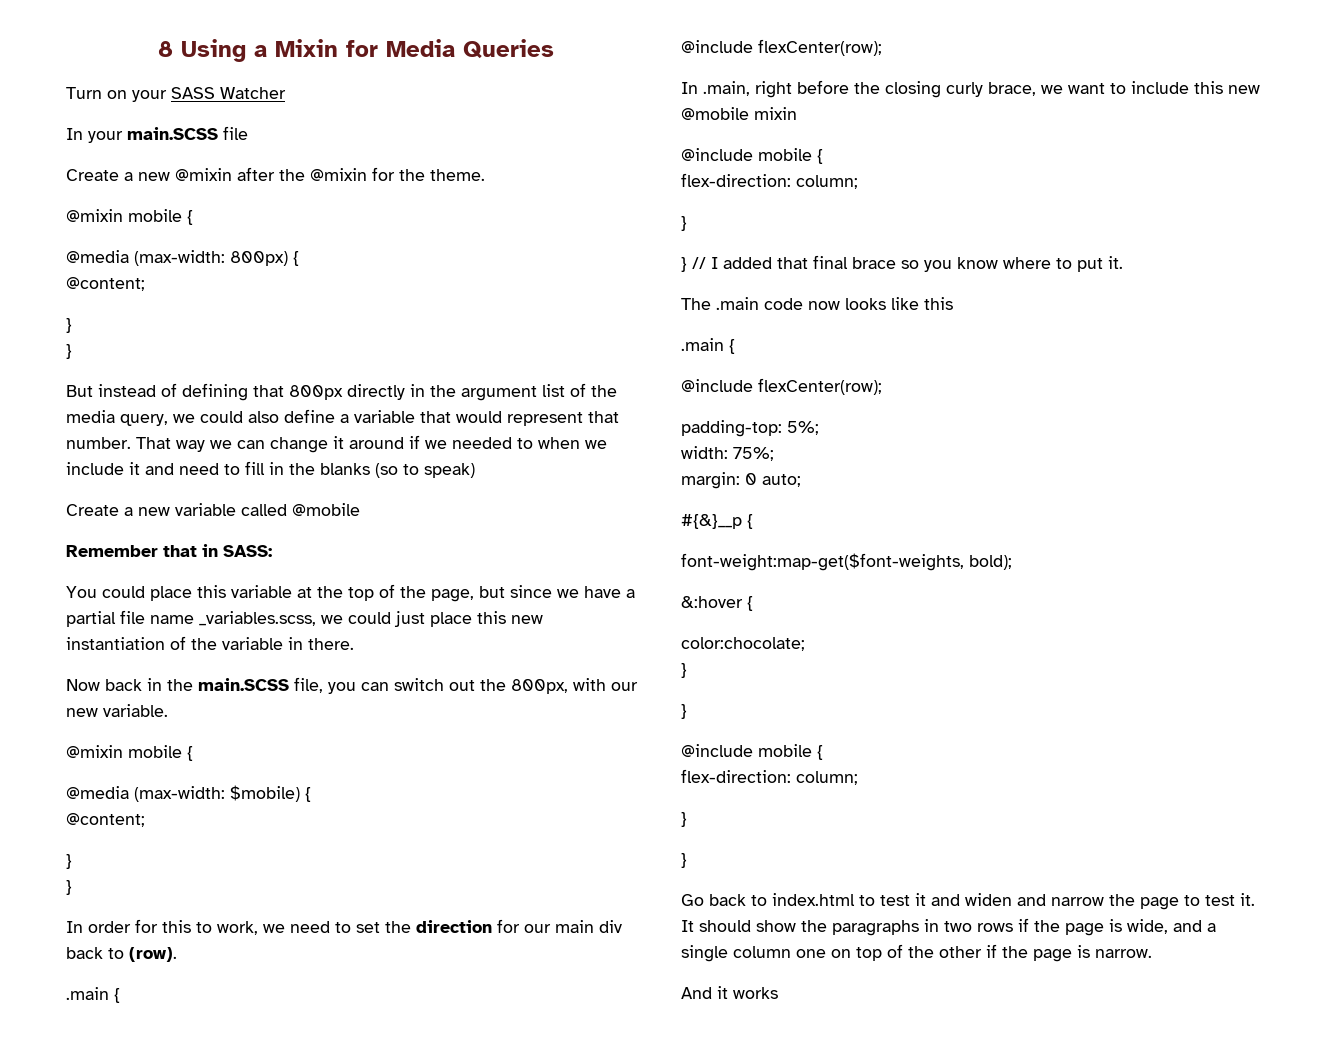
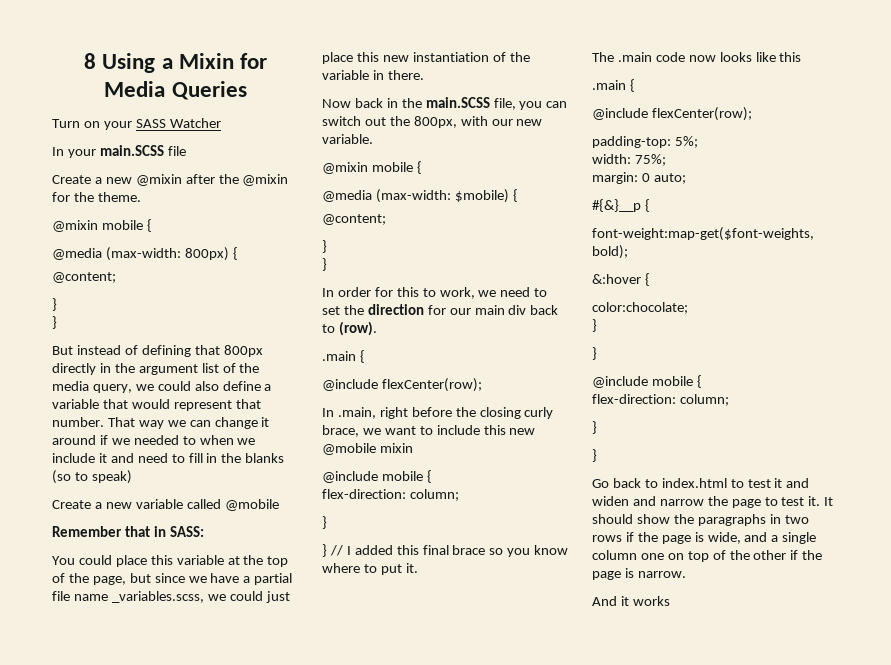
[777,257,808,269] that -> [396,545,419,555] this

